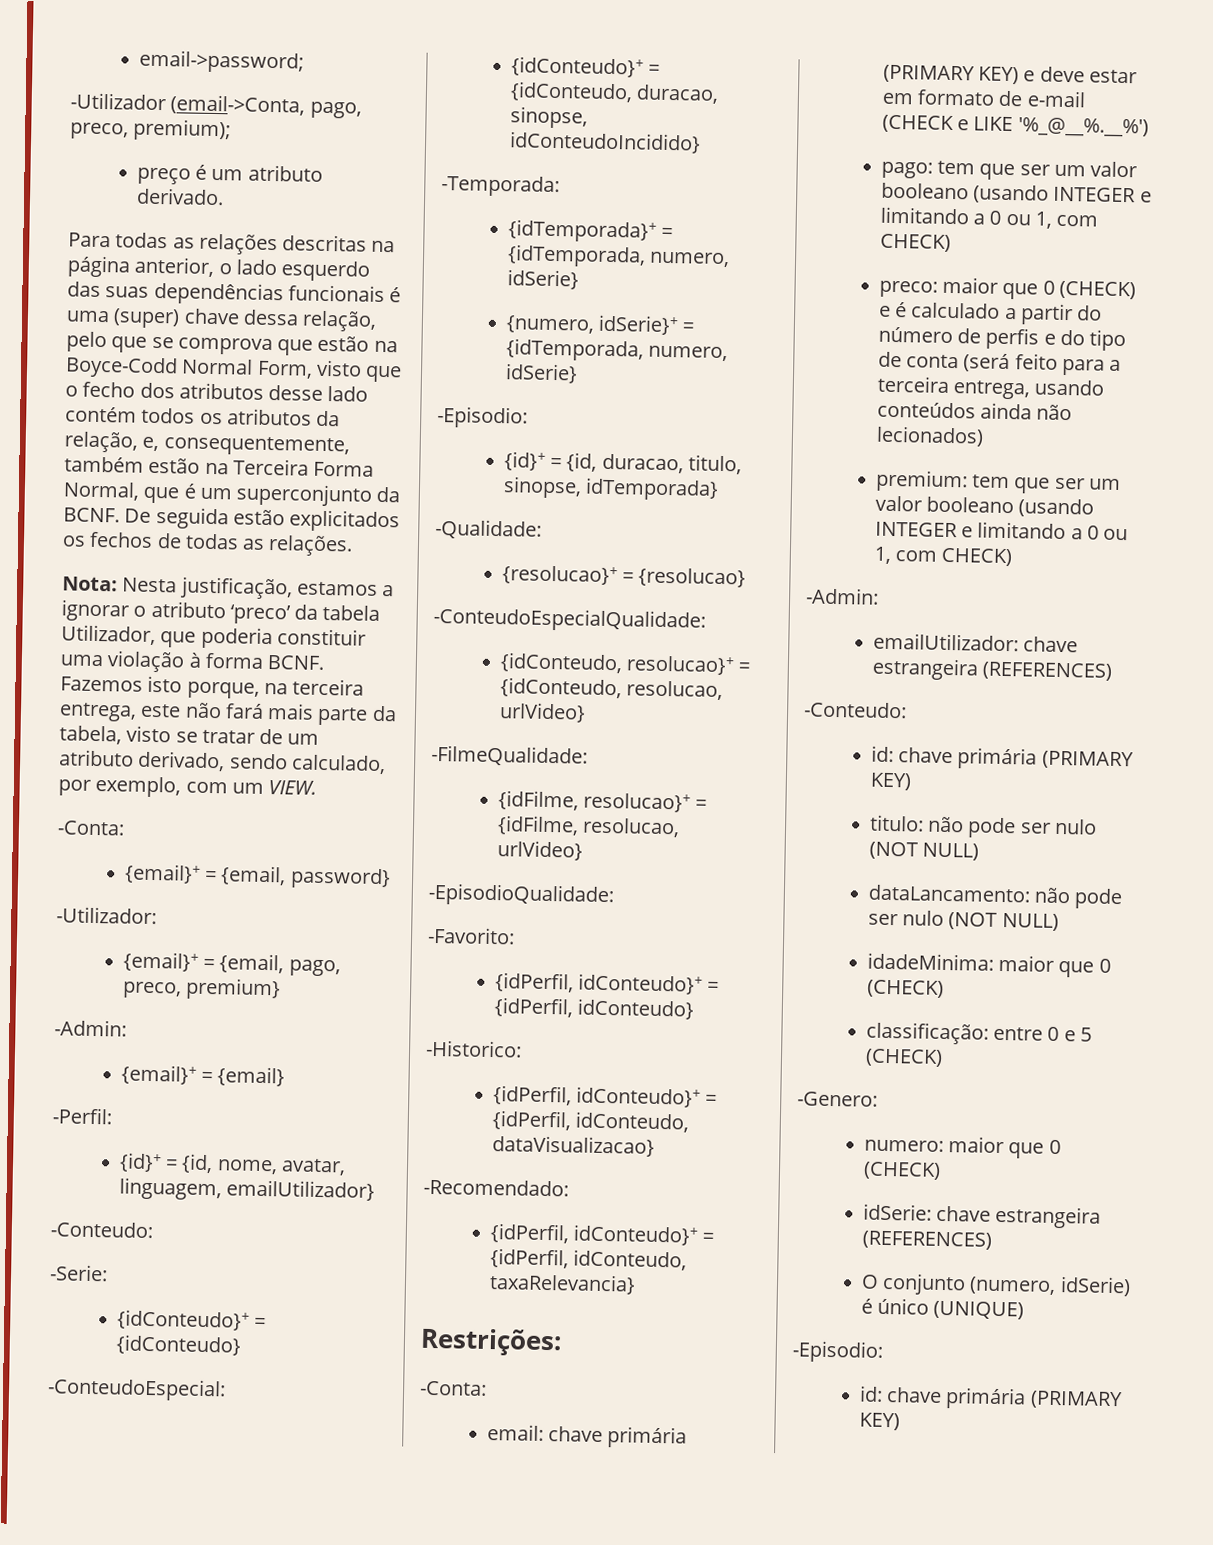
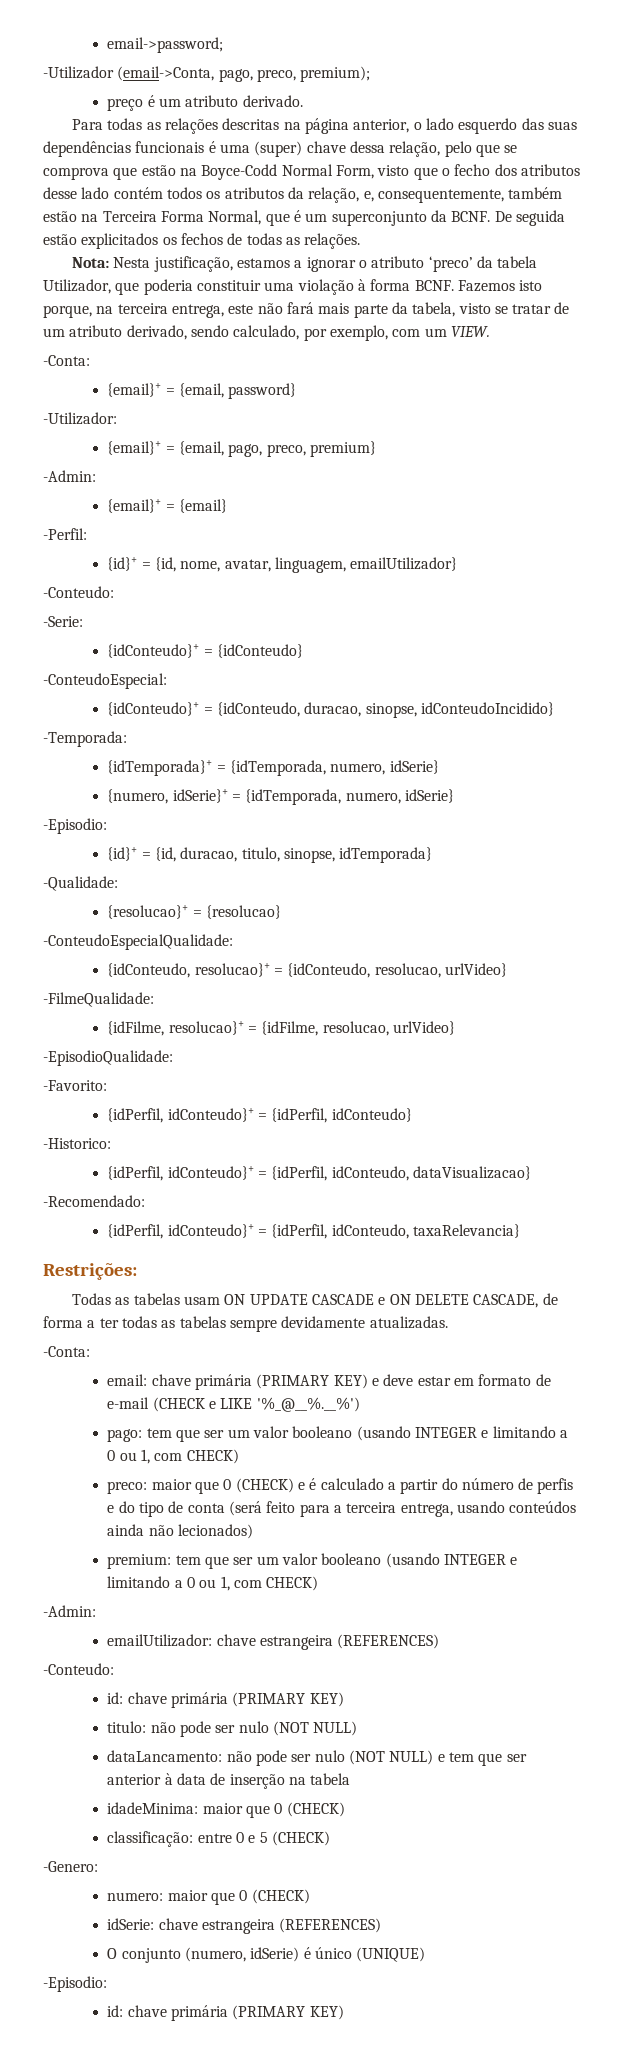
(562, 1342) none -> [72,1293,558,1308] [43,1316,448,1332] // Todas as tabelas usam ON UPDATE CASCADE e ON DELETE CASCADE, de forma a ter todas as tabelas sempre devidamente atualizadas.
(1059, 921) none -> [437,1752,527,1766] [107,1773,351,1789] e tem que ser anterior à data de inserção na tabela

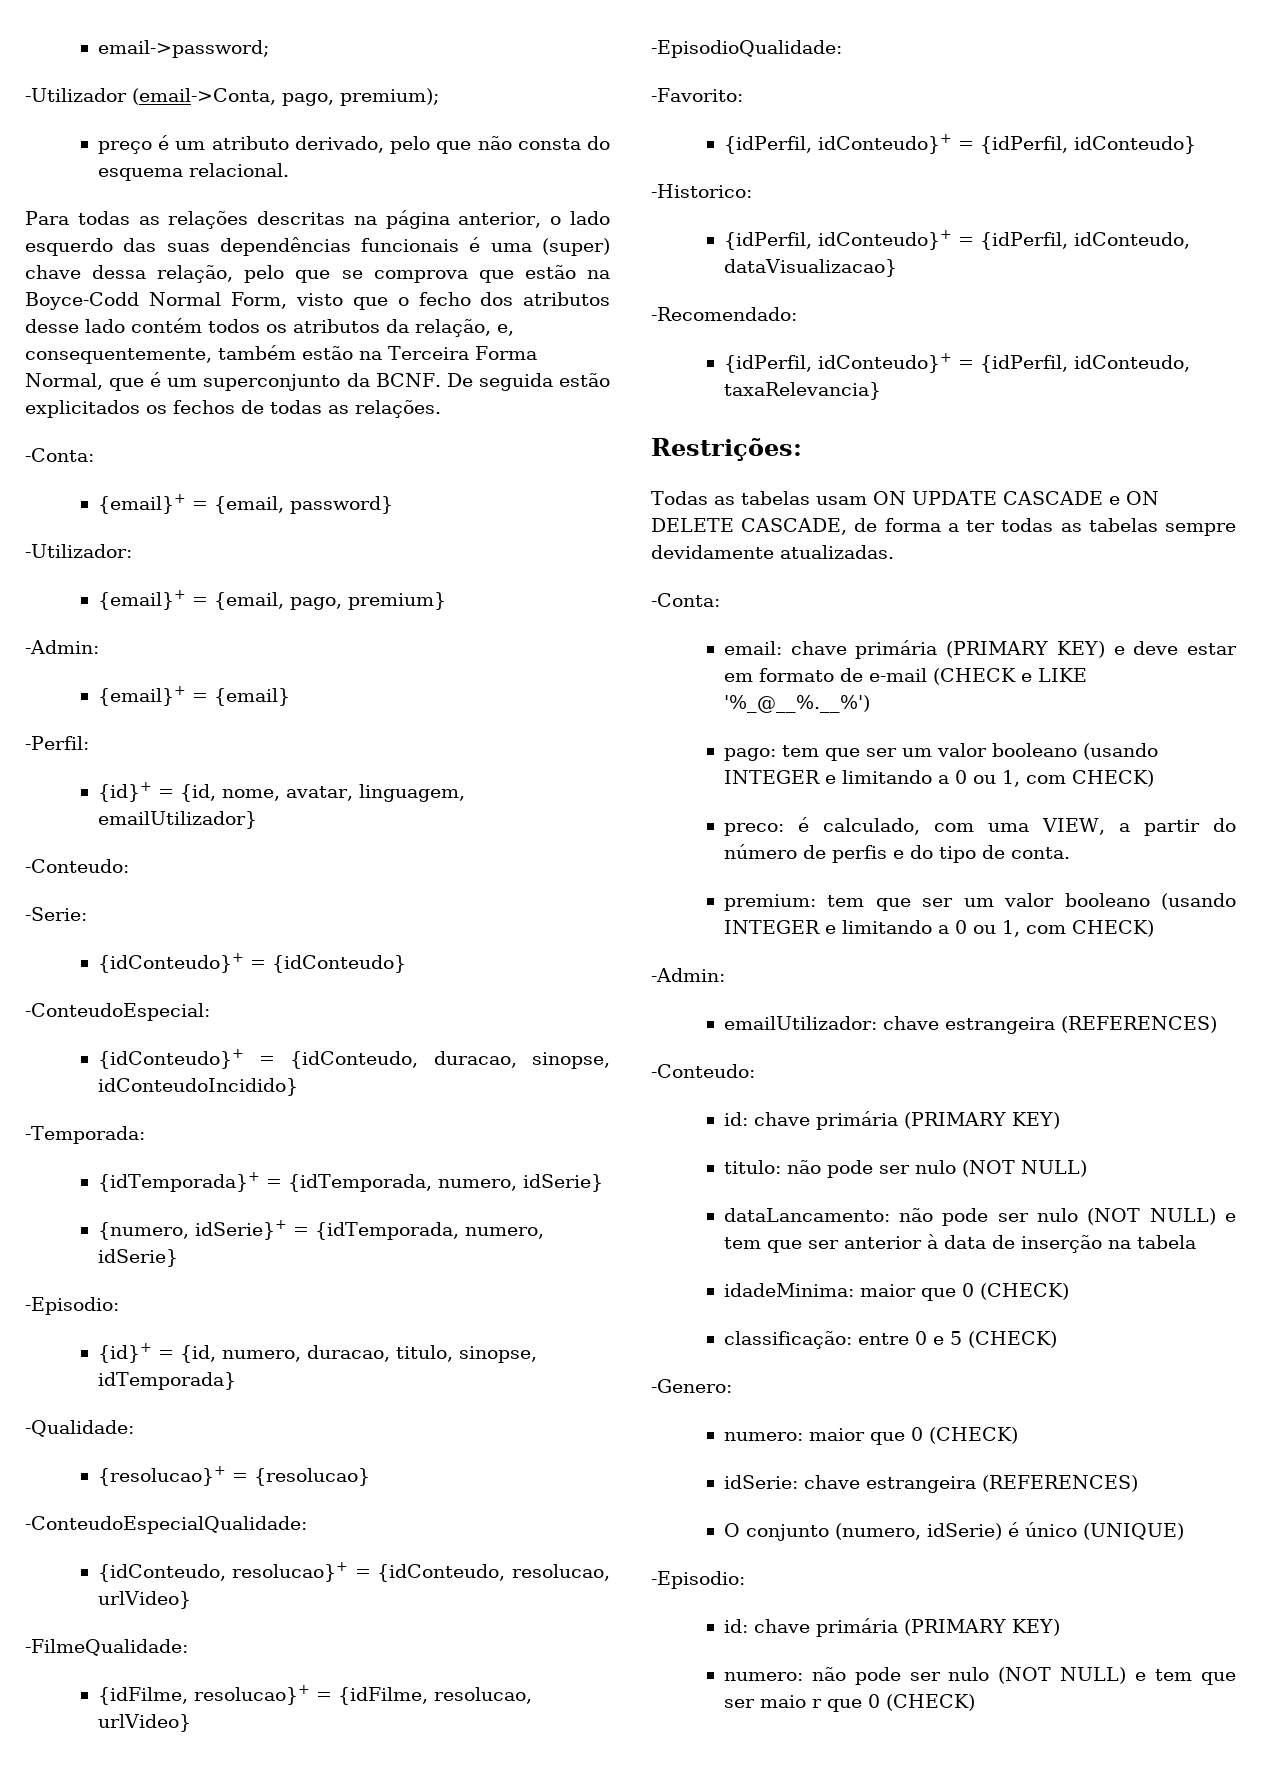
[256,69,296,82] preco, -> (334, 99) none
[242,95,303,107] derivado. -> [294,136,611,154] [97,163,289,181] derivado, pelo que não consta do esquema relacional.
[72,256,538,272] [43,279,543,295] [43,302,570,318] [43,325,490,341] // Nota: Nesta justificação, estamos a ignorar o atributo ‘preco’ da tabela Utilizador, que poderia constituir uma violação à forma BCNF. Fazemos isto porque, na terceira entrega, este não fará mais parte da tabela, visto se tratar de um atributo derivado, sendo calculado, por exemplo, com um VIEW. -> (441, 409) none
[266,444,306,457] preco, -> (342, 603) none
(176, 854) none -> [221,1350,301,1362] numero,
[151,1478,384,1494] maior que 0 (CHECK) e é calculado -> [797,817,1105,835] é calculado, com uma VIEW,
[187,1501,577,1517] [107,1524,253,1539] conta (será feito para a terceira entrega, usando conteúdos ainda não lecionados) -> [1010,847,1070,859] conta.
(344, 2012) none -> [723,1667,1236,1685] [723,1694,975,1712] // numero: não pode ser nulo (NOT NULL) e tem que ser maio r que 0 (CHECK)

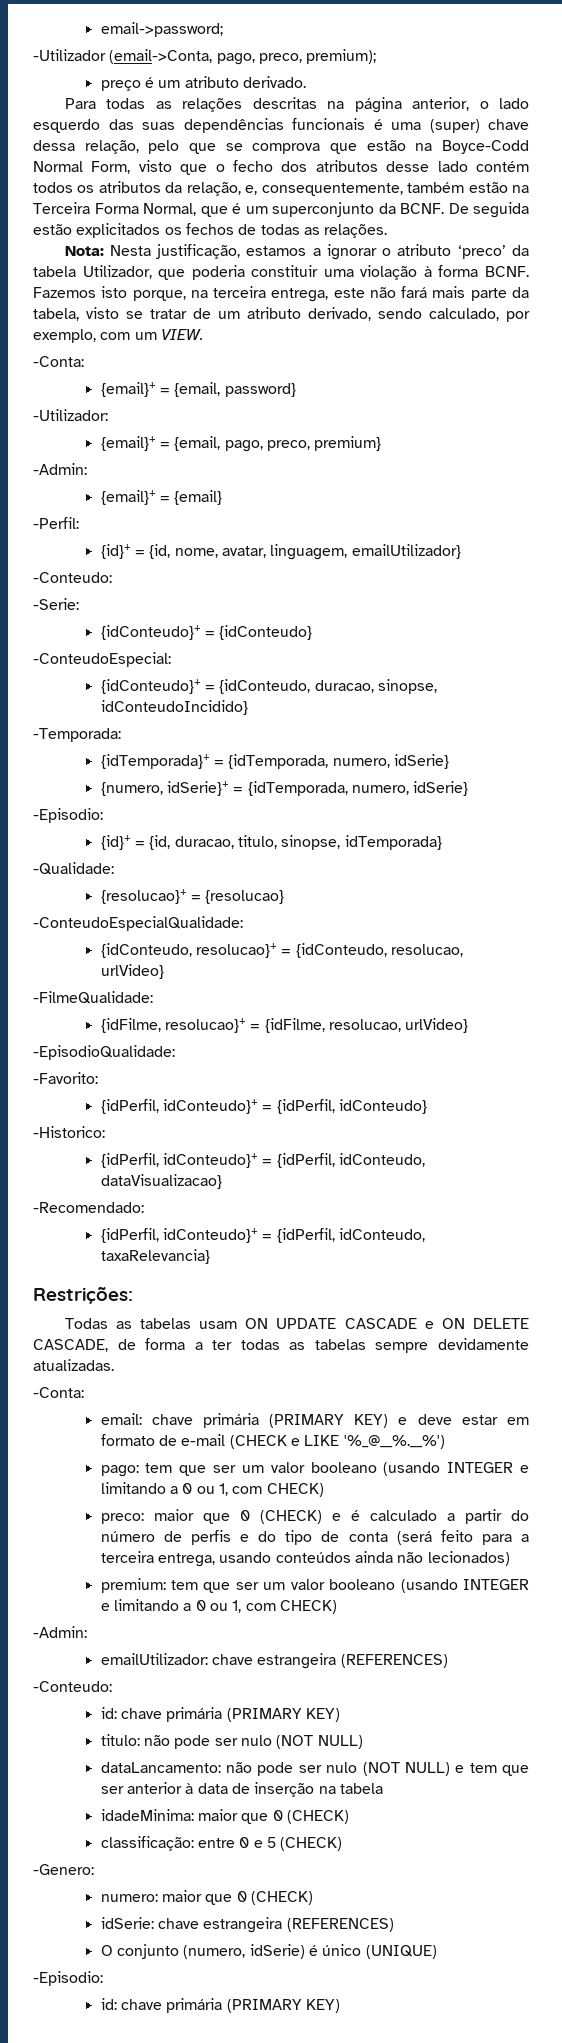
(334, 99) none -> [258,53,302,64] preco,
[294,136,611,154] [97,163,289,181] derivado, pelo que não consta do esquema relacional. -> [242,76,306,88] derivado.
(441, 409) none -> [64,244,530,260] [33,265,529,280] [33,286,529,302] [33,307,530,322] [33,329,203,343] // Nota: Nesta justificação, estamos a ignorar o atributo ‘preco’ da tabela Utilizador, que poderia constituir uma violação à forma BCNF. Fazemos isto porque, na terceira entrega, este não fará mais parte da tabela, visto se tratar de um atributo derivado, sendo calculado, por exemplo, com um VIEW.
(342, 603) none -> [266,440,310,451] preco,
[221,1350,301,1362] numero, -> (171, 842) none
[797,817,1105,835] é calculado, com uma VIEW, -> [153,1509,437,1524] maior que 0 (CHECK) e é calculado
[1010,847,1070,859] conta. -> [348,1530,529,1545] [100,1551,510,1567] conta (será feito para a terceira entrega, usando conteúdos ainda não lecionados)
[723,1667,1236,1685] [723,1694,975,1712] // numero: não pode ser nulo (NOT NULL) e tem que ser maio r que 0 (CHECK) -> (340, 2006) none

